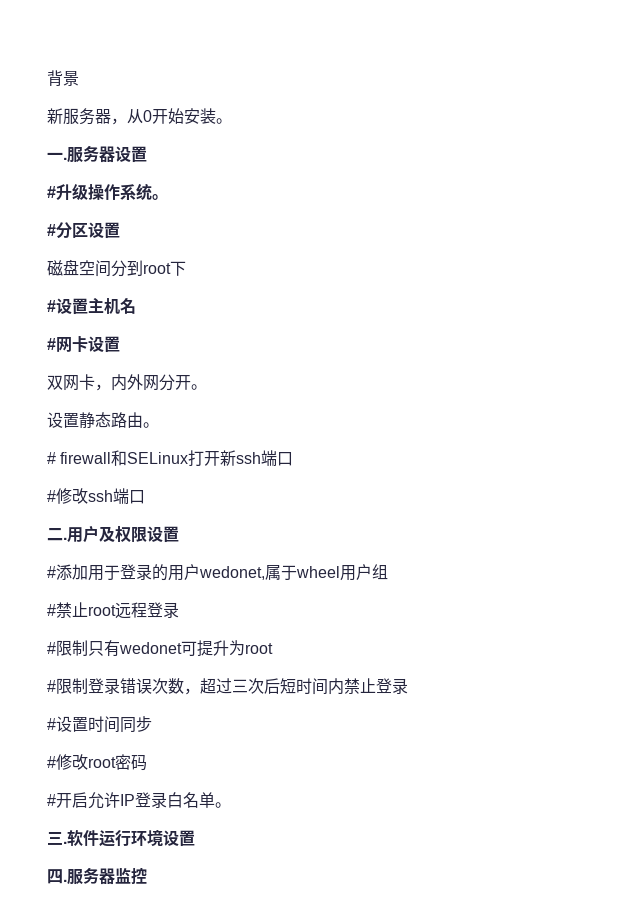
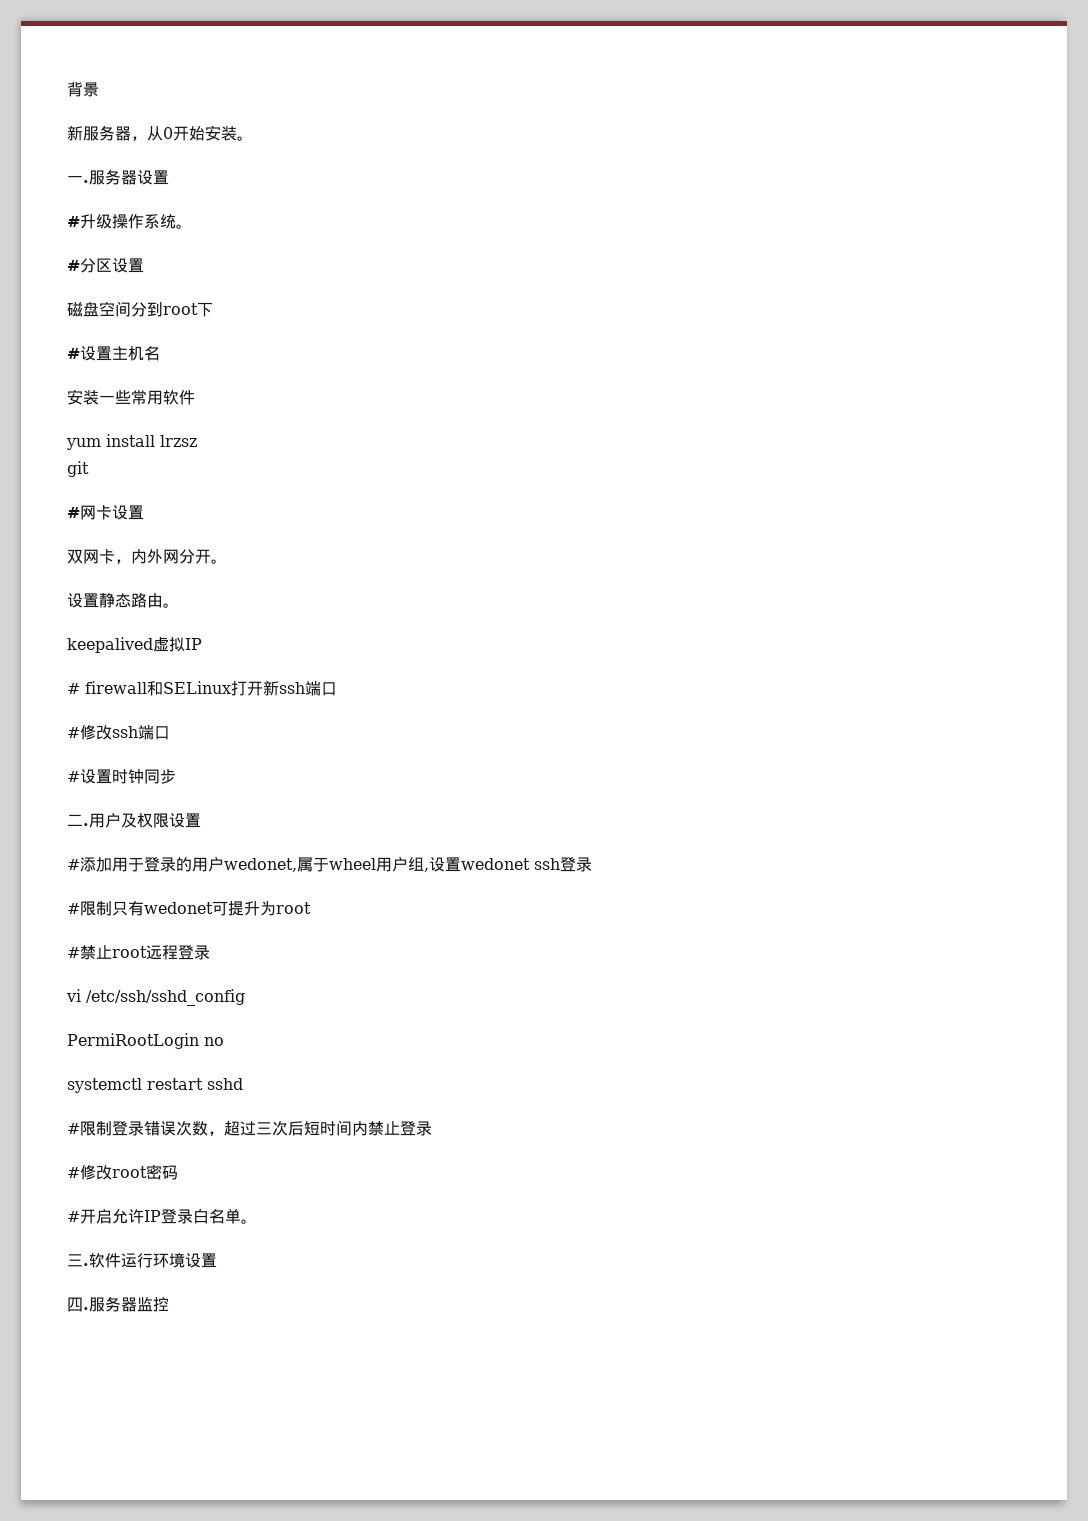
(136, 306) none -> [67,389,195,405] [66,434,197,450] [67,461,89,477] // 安装一些常用软件 // yum install lrzsz // git
(159, 425) none -> [67,636,202,653] // keepalived虚拟IP
(145, 497) none -> [67,769,176,784] // #设置时钟同步
[47,602,147,619] // #禁止root远程 -> [424,857,560,872] ,设置wedonet ssh
(273, 648) none -> [67,945,210,960] [66,989,245,1006] [67,1033,224,1049] [67,1078,243,1093] // #禁止root远程登录 // vi /etc/ssh/sshd_config // PermiRootLogin no // systemctl restart sshd
[47,716,152,733] // #设置时间同步 -> (432, 1128) none

